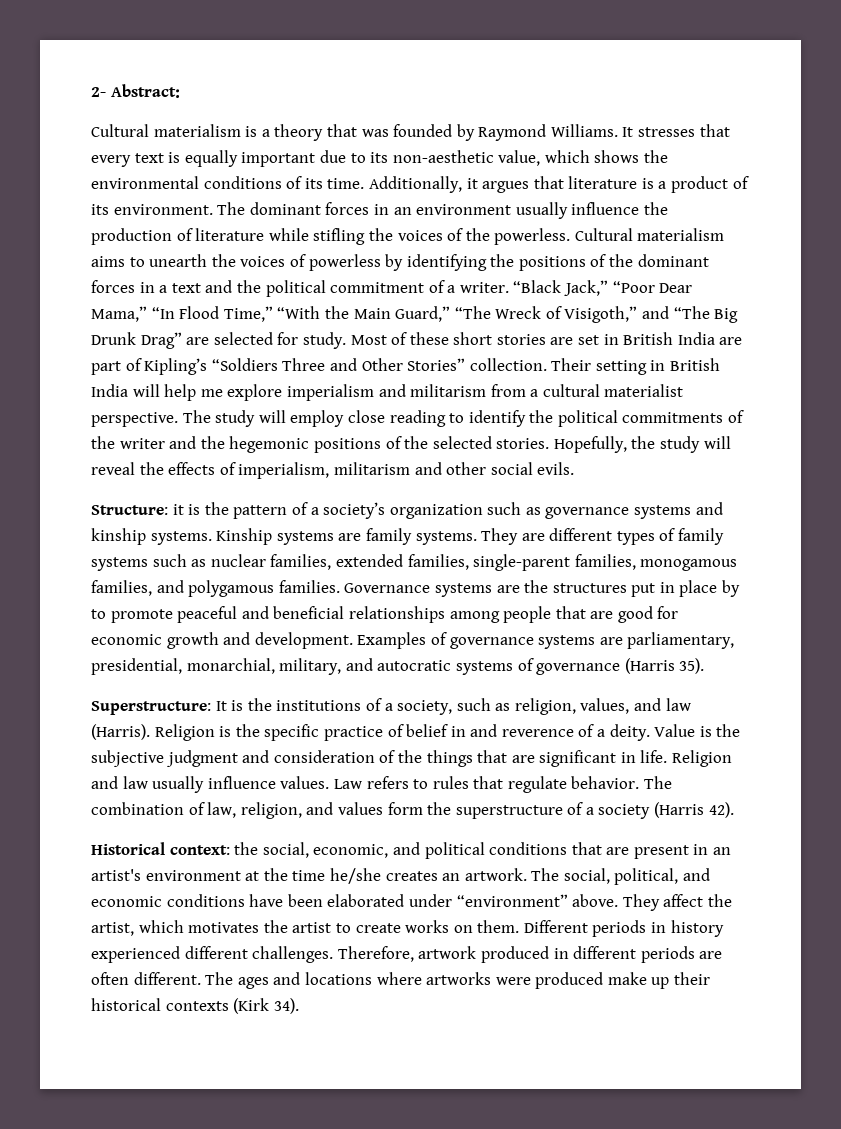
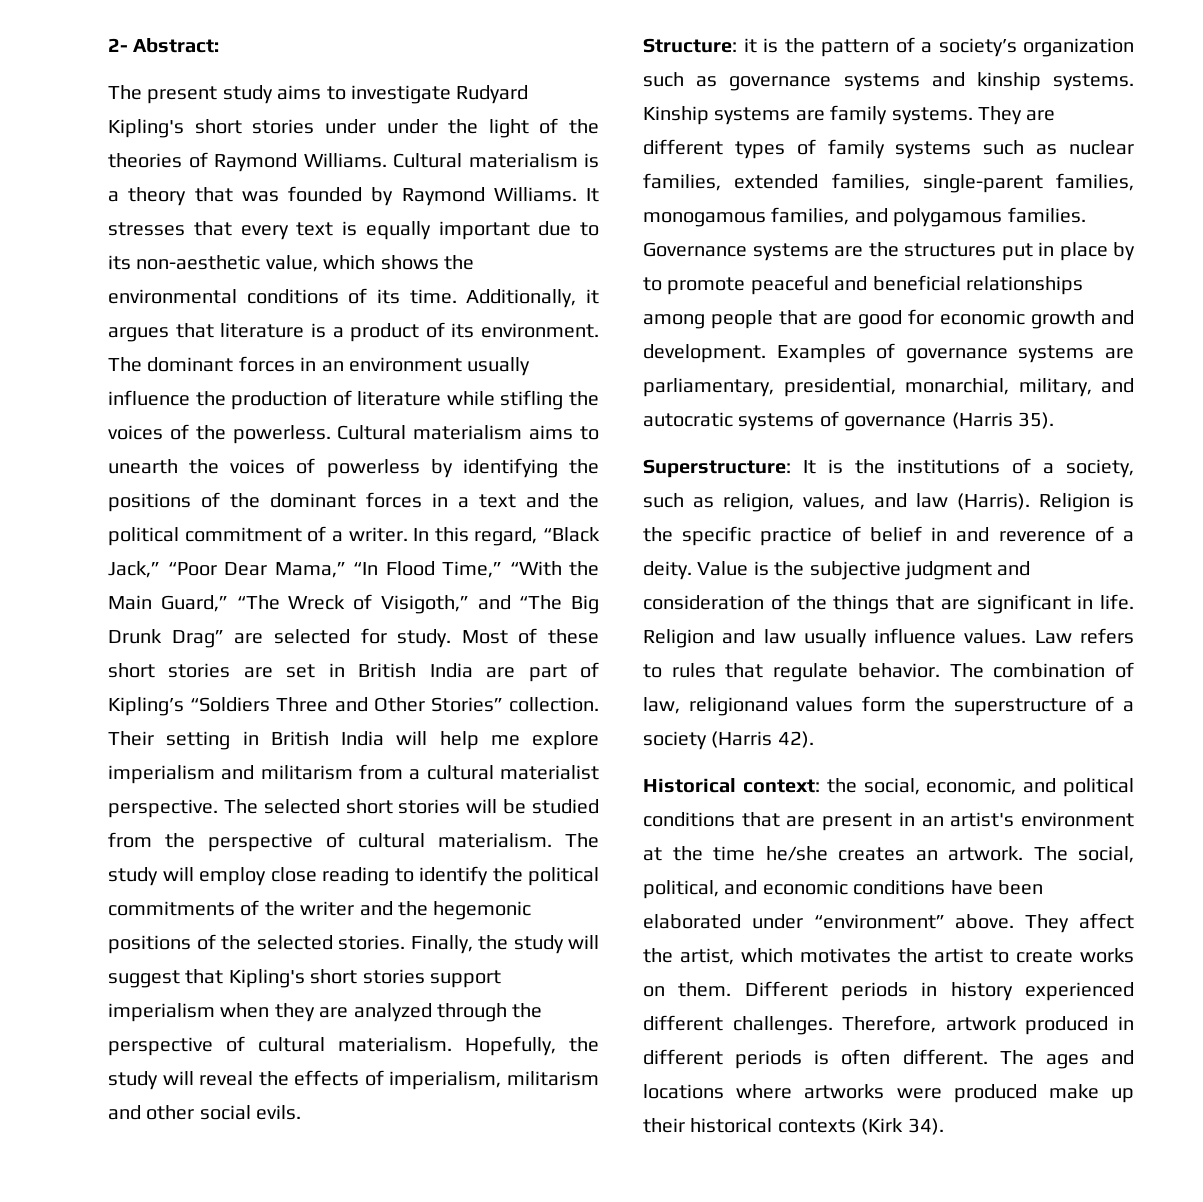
(180, 91) none -> [108,85,529,104] [108,118,599,138] [108,152,387,172] The present study aims to investigate Rudyard Kipling's short stories under under the light of the theories of Raymond Williams.
(509, 287) none -> [413,527,538,546] In this regard,
(211, 416) none -> [263,799,599,814] [108,832,599,852] selected short stories will be studied from the perspective of cultural materialism. The
(550, 443) none -> [410,935,599,954] [108,969,501,988] [108,1003,543,1022] [108,1036,452,1056] Finally, the study will suggest that Kipling's short stories support imperialism when they are analyzed through the perspective of cultural materialism.
[240,802,334,819] religion, and -> [688,697,788,716] religionand
[699,951,723,959] are -> [814,1050,830,1065] is

